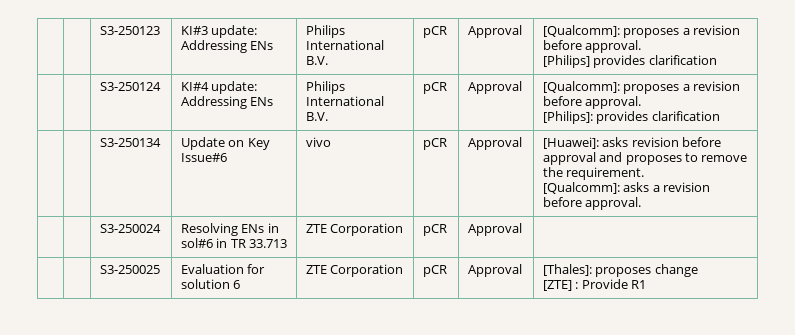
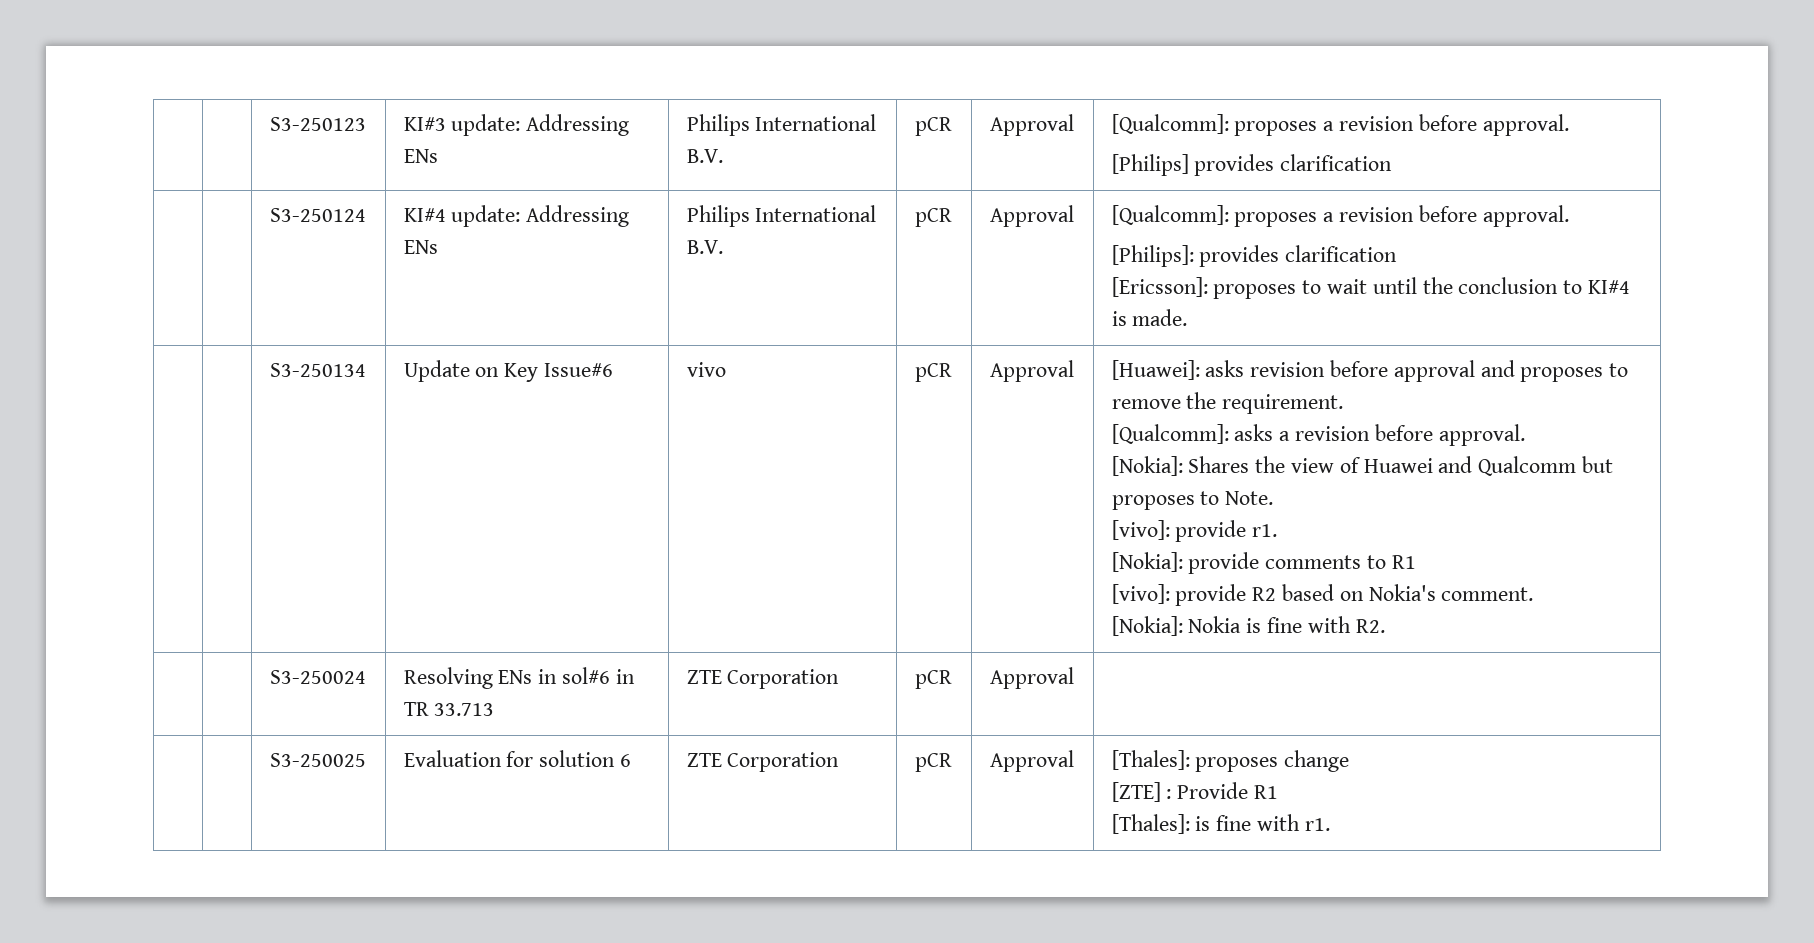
(720, 116) none -> [1111,277,1631,299] [1111,309,1188,326] // [Ericsson]: proposes to wait until the conclusion to KI#4 is made.
(642, 203) none -> [1111,456,1614,476] [1111,491,1274,510] [1111,520,1278,542] [1111,552,1416,574] [1111,584,1534,606] [1111,616,1385,636] // [Nokia]: Shares the view of Huawei and Qualcomm but proposes to Note. // [vivo]: provide r1. // [Nokia]: provide comments to R1 // [vivo]: provide R2 based on Nokia's comment. // [Nokia]: Nokia is fine with R2.
(647, 284) none -> [1111,814,1330,834] // [Thales]: is fine with r1.

